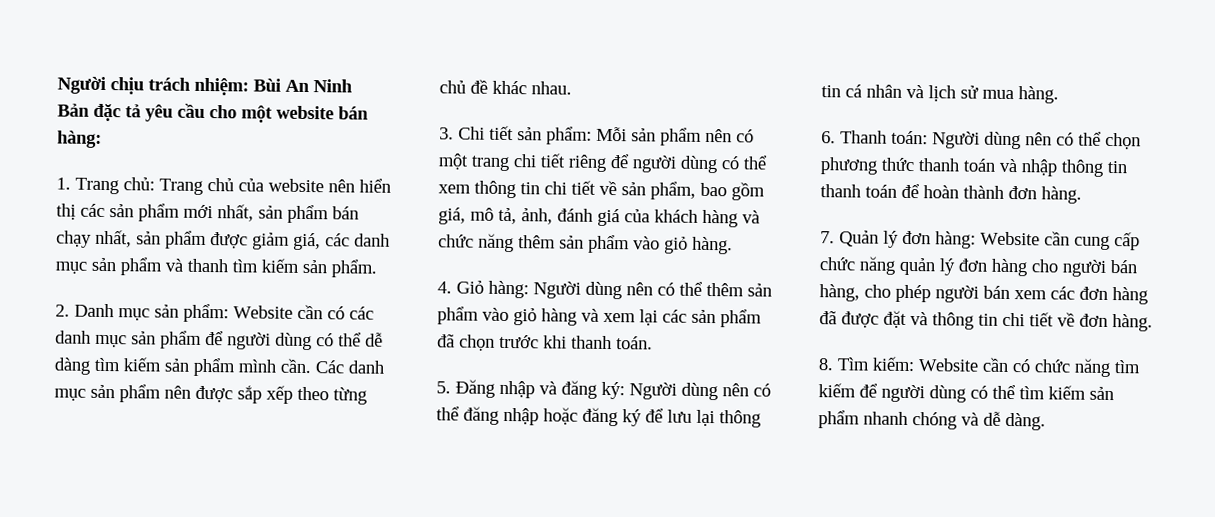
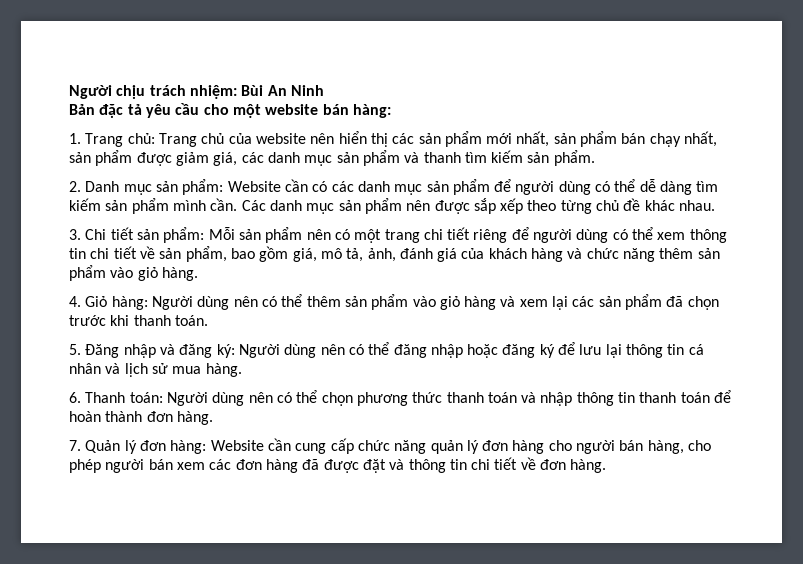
[818,356,1141,378] [818,383,1114,403] [818,410,1046,431] // 8. Tìm kiếm: Website cần có chức năng tìm kiếm để người dùng có thể tìm kiếm sản phẩm nhanh chóng và dễ dàng. -> (607, 466) none

